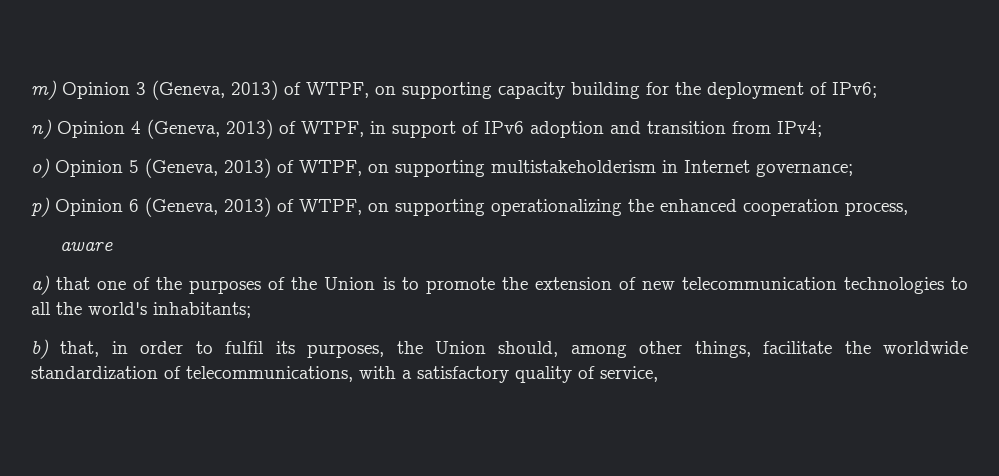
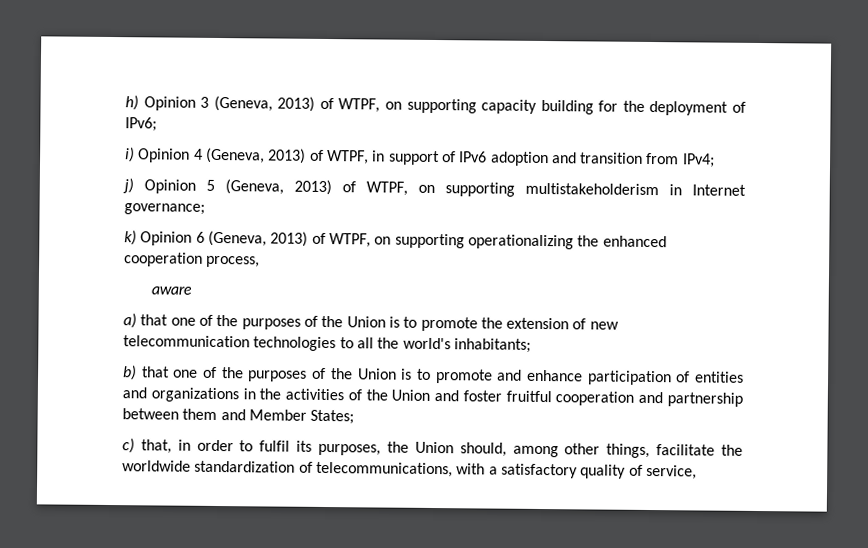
[31,80,57,100] m) -> [125,95,139,111] h)
[31,119,52,139] n) -> [125,147,135,163] i)
[31,158,50,178] o) -> [122,178,134,194] j)
[31,197,50,217] p) -> [124,230,137,246] k)
(49, 349) none -> [141,366,744,386] [122,387,743,407] [122,408,355,425] [122,438,135,454] that one of the purposes of the Union is to promote and enhance participation of entities and organizations in the activities of the Union and foster fruitful cooperation and partnership between them and Member States; // c)

